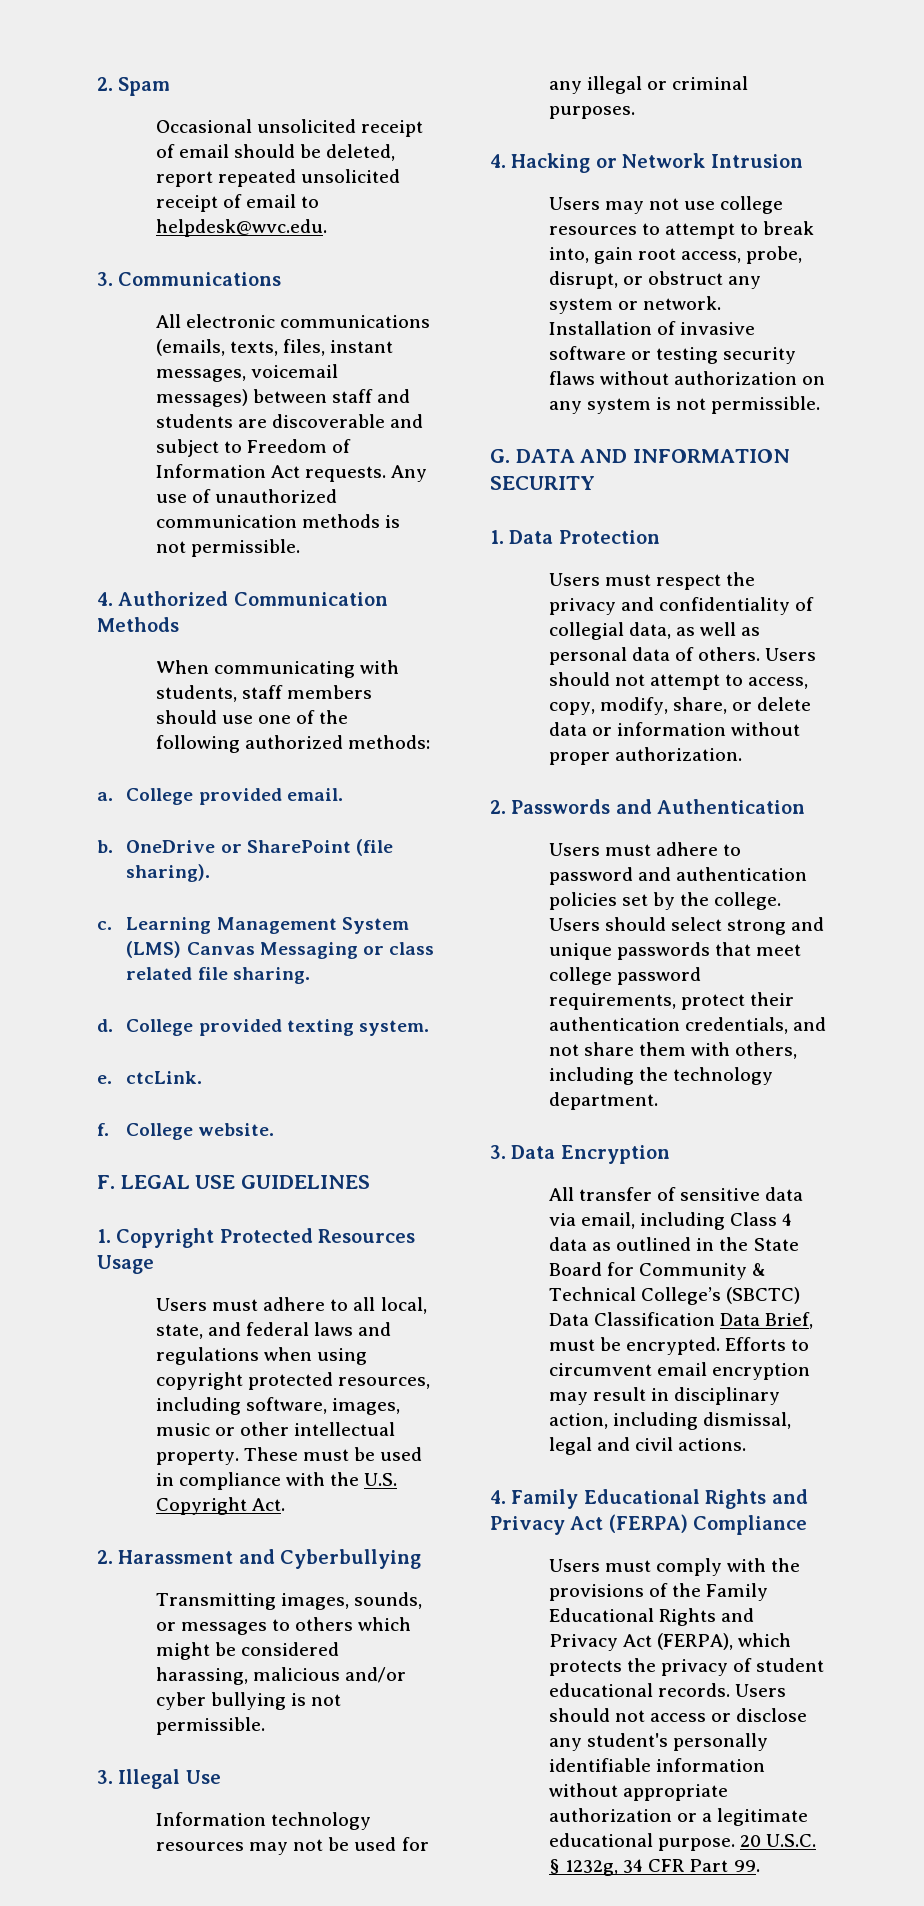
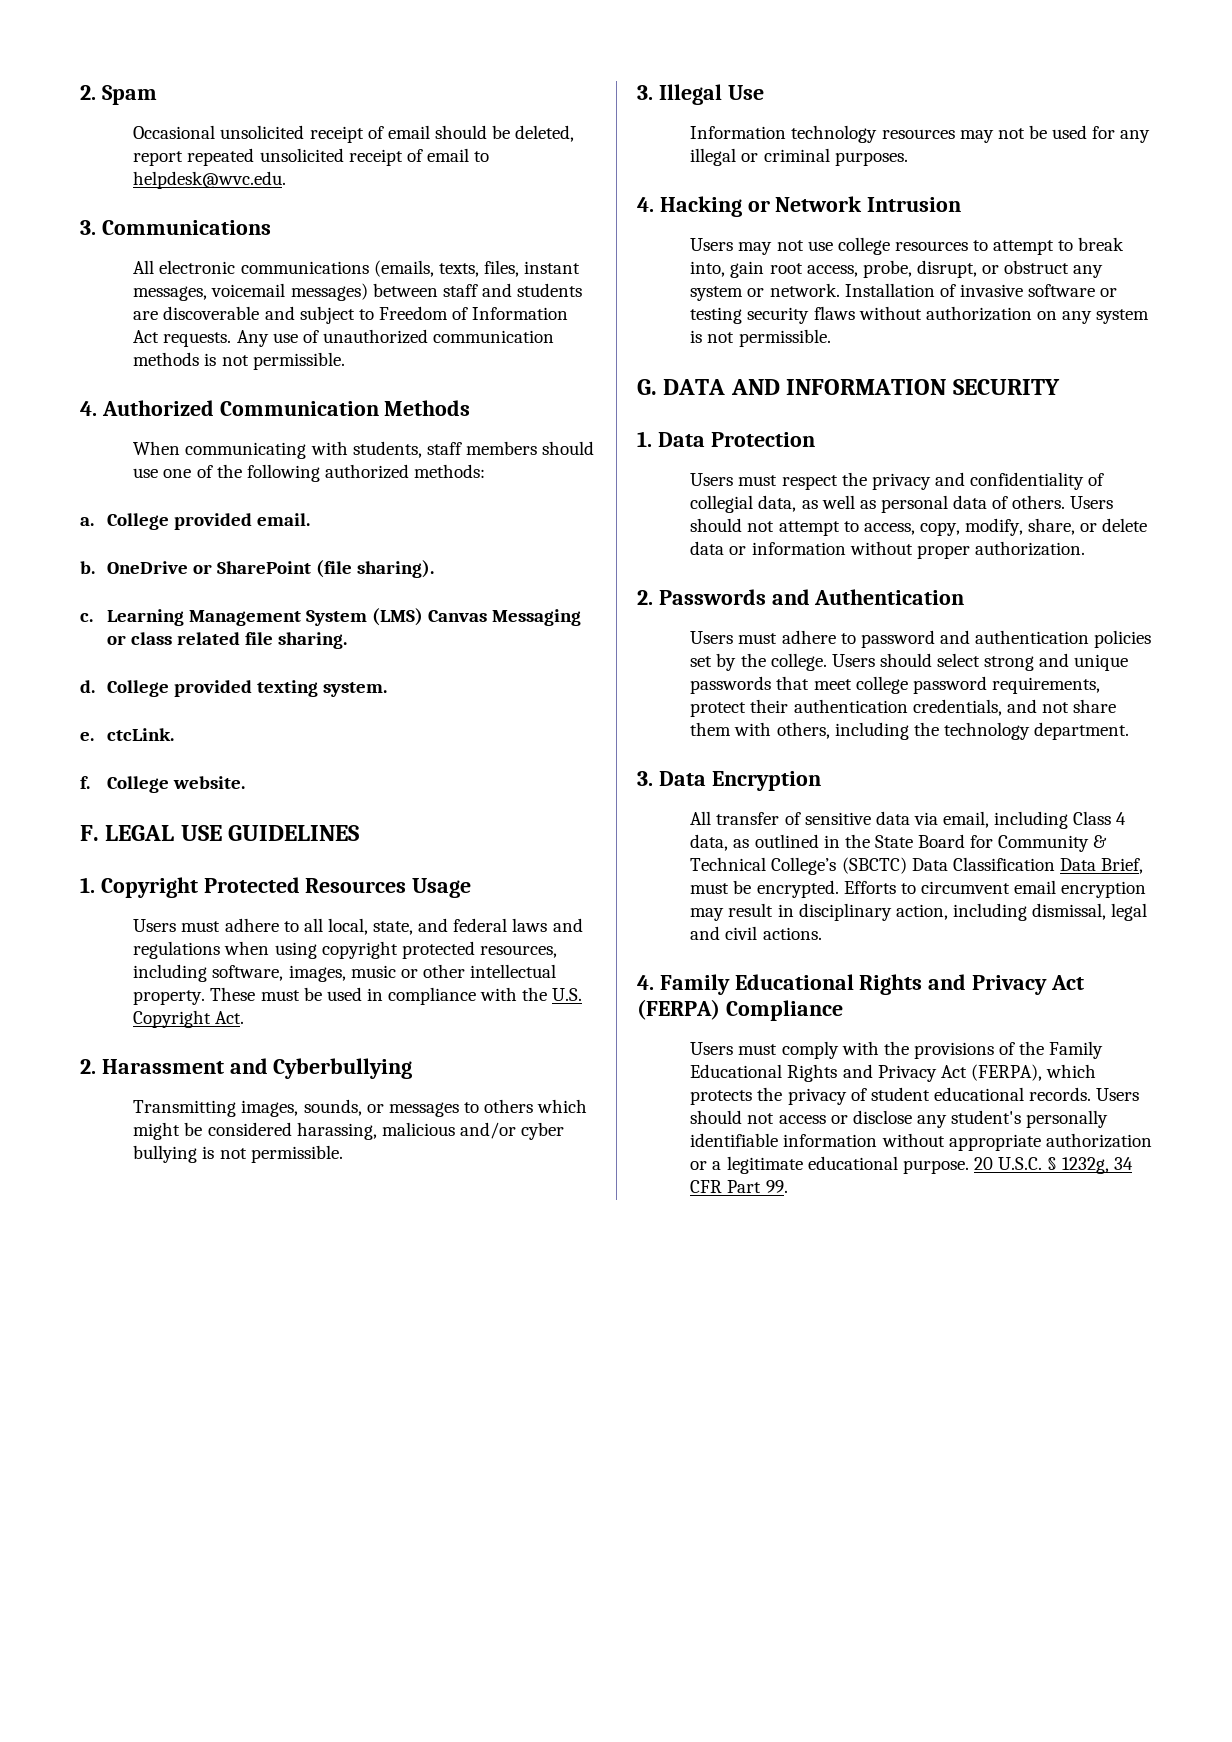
[548,1237,587,1251] data -> [690,834,729,851] data,

